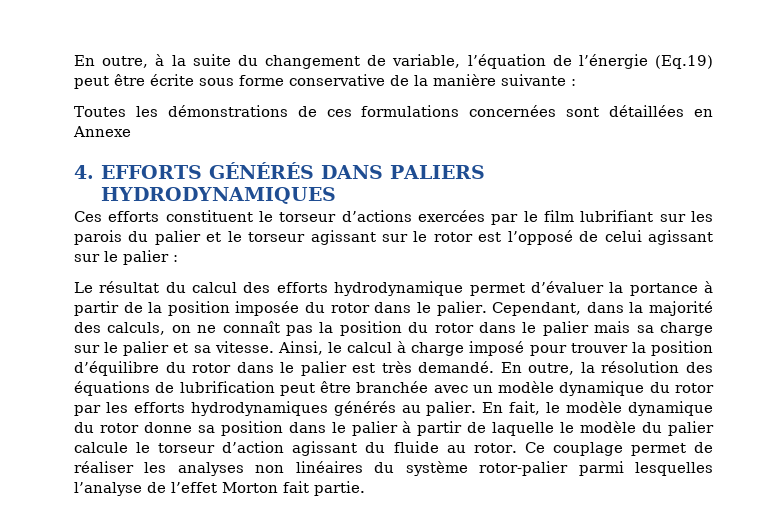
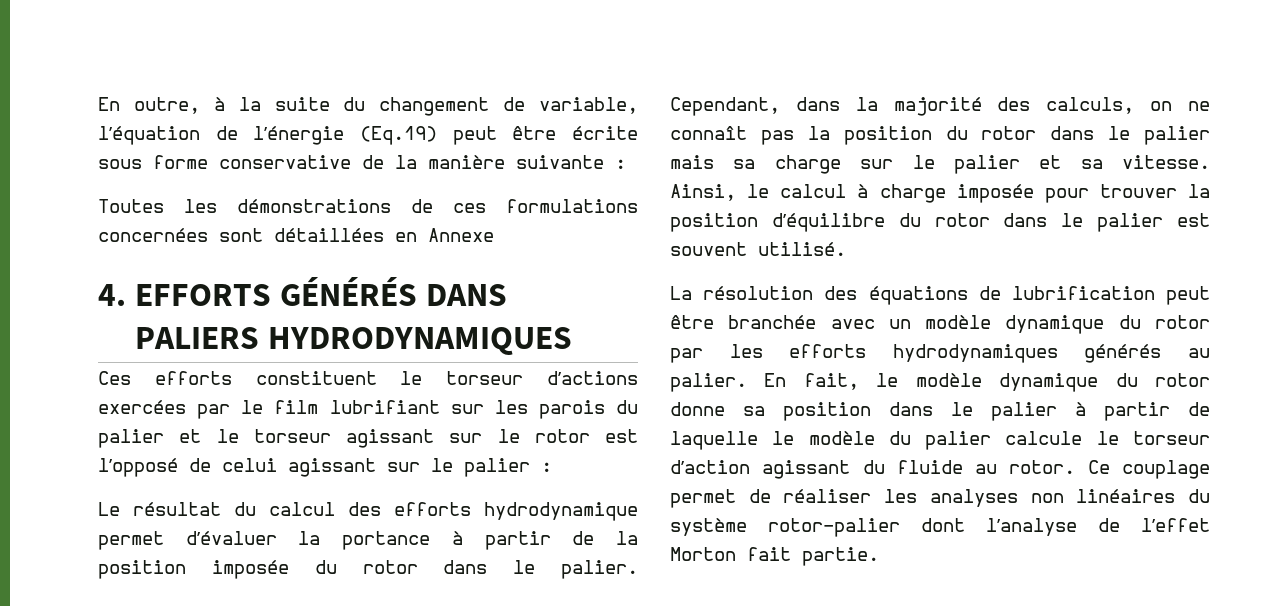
[469,341,525,356] imposé -> [956,184,1034,203] imposée
[381,361,595,375] très demandé. En outre, la -> [670,242,846,256] [670,286,692,300] souvent utilisé. // La
[578,461,714,476] parmi lesquelles -> [921,518,965,532] dont

